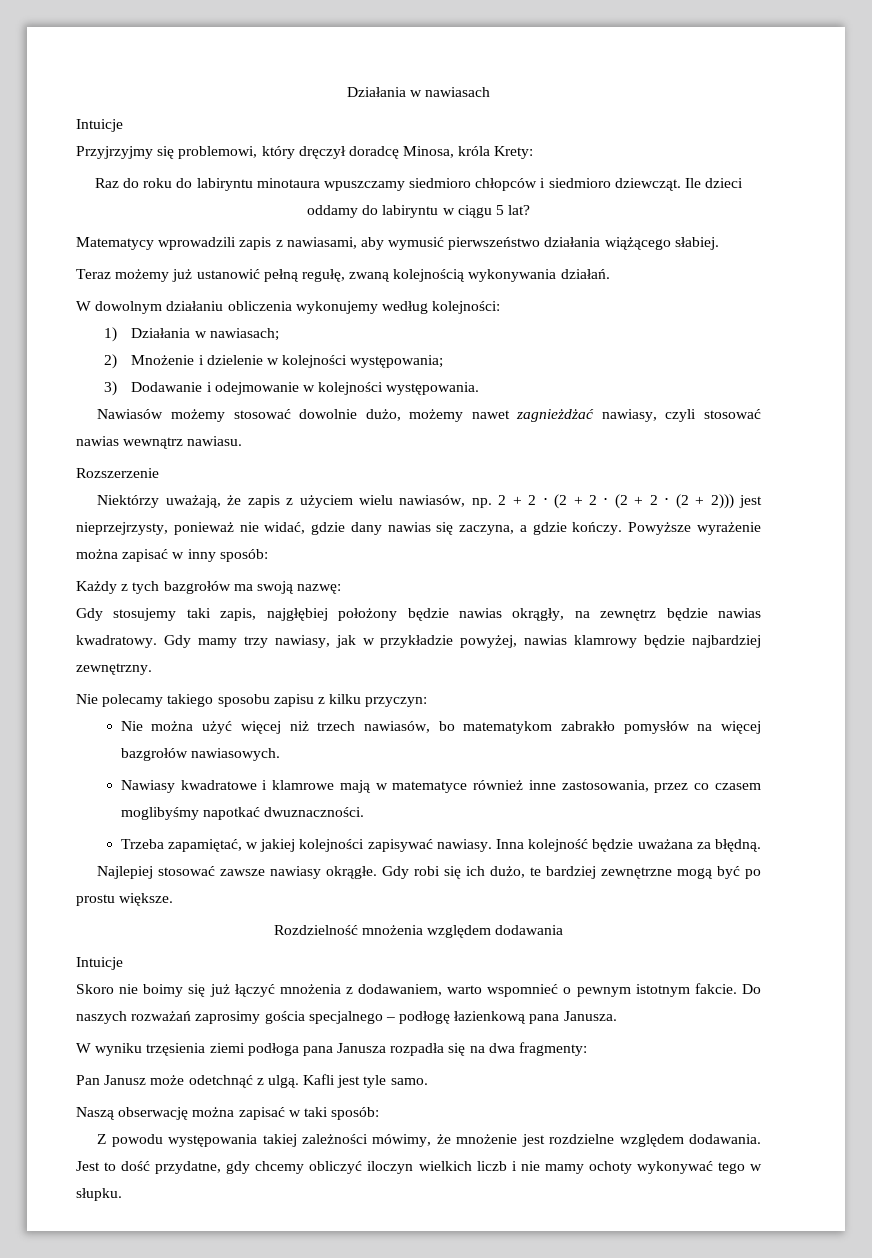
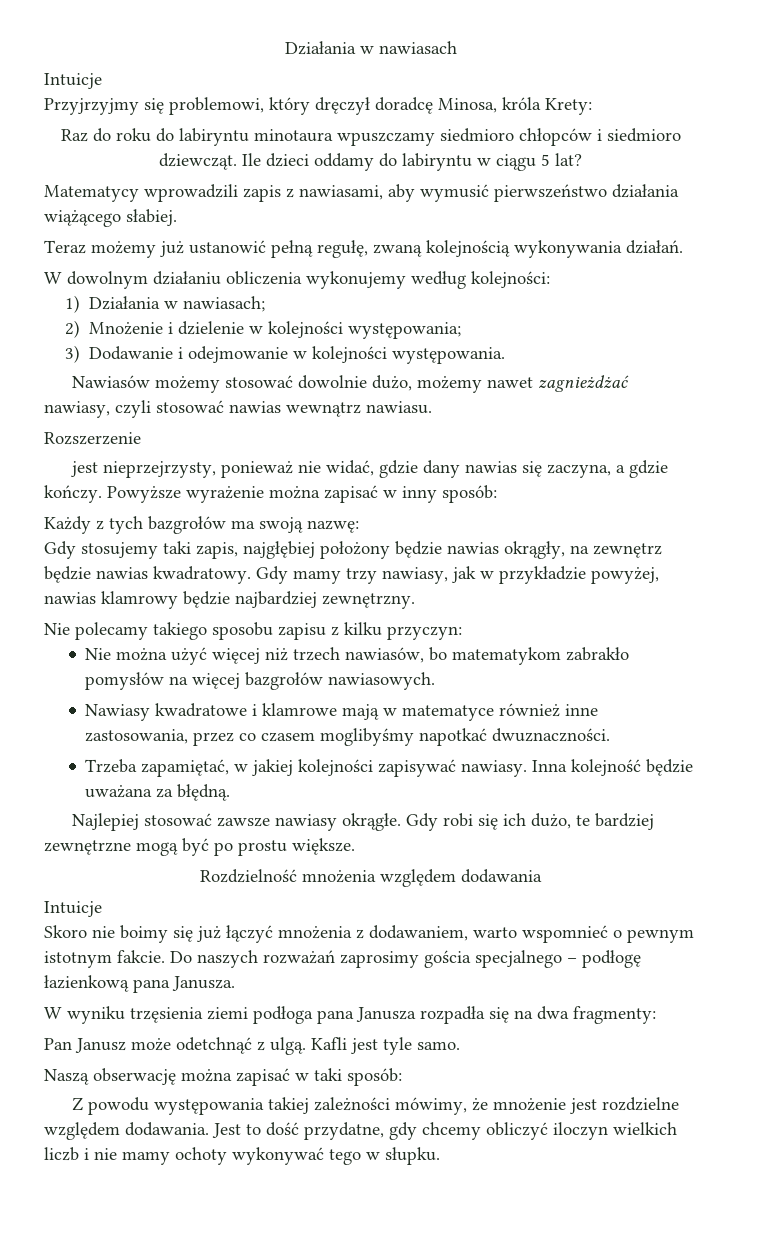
[97,494,734,509] Niektórzy uważają, że zapis z użyciem wielu nawiasów, np. 2 + 2 ⋅ (2 + 2 ⋅ (2 + 2 ⋅ (2 + 2))) -> (141, 438) none

